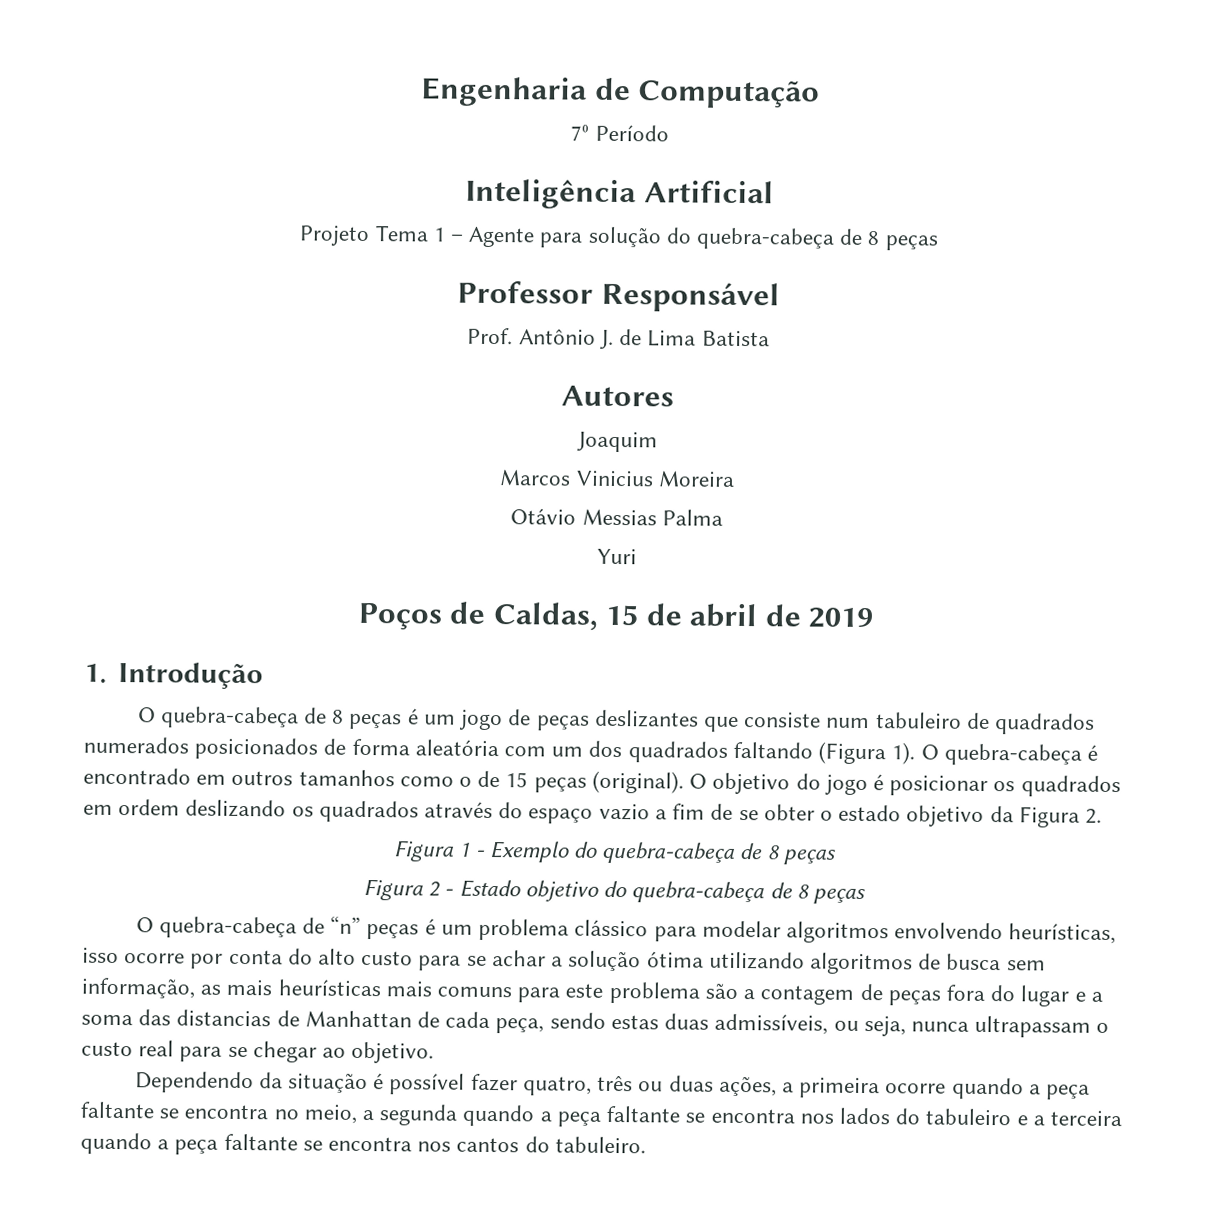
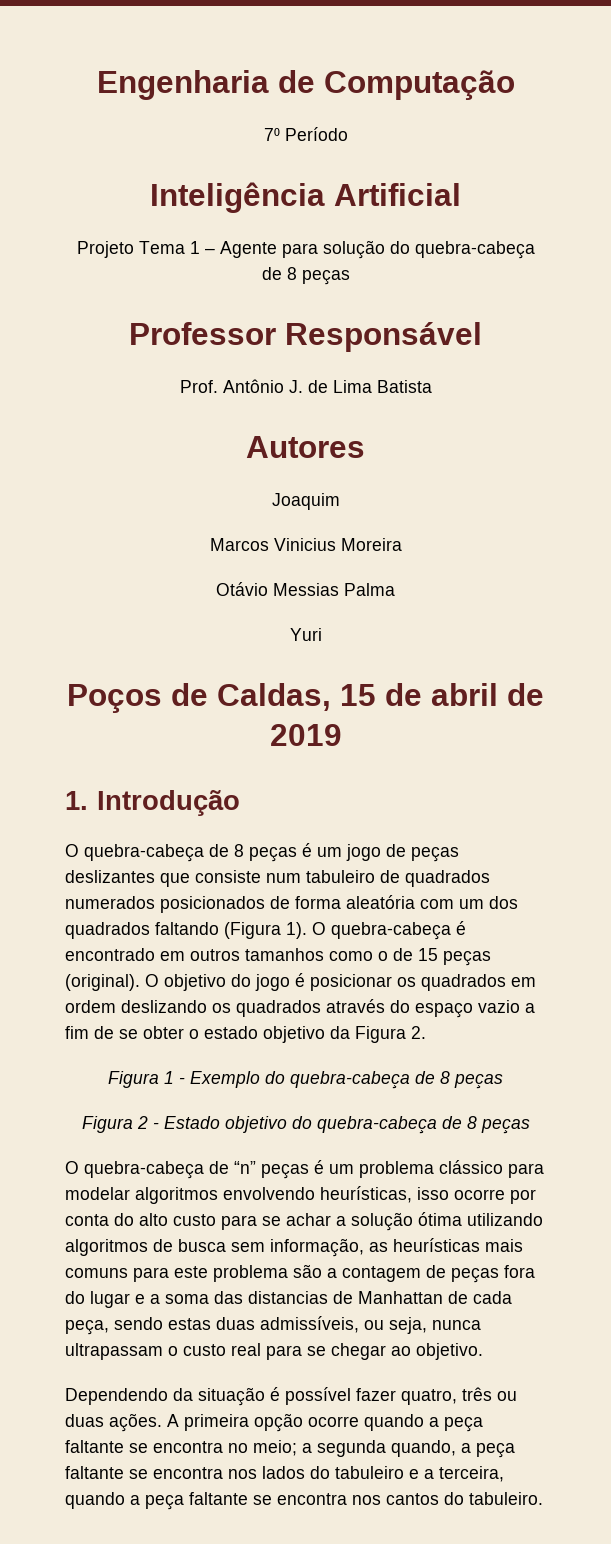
[226,979,273,996] mais -> (388, 1247) none
[718,1075,881,1099] ações, a primeira -> [109,1413,303,1432] ações. A primeira opção
[303,1104,357,1124] meio, -> [253,1440,297,1456] meio;
[462,1104,535,1127] quando -> [391,1440,456,1457] quando,
[1049,1110,1122,1127] terceira -> [439,1466,504,1482] terceira,

